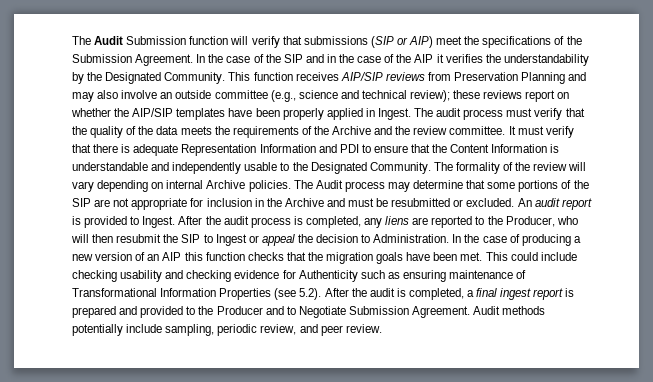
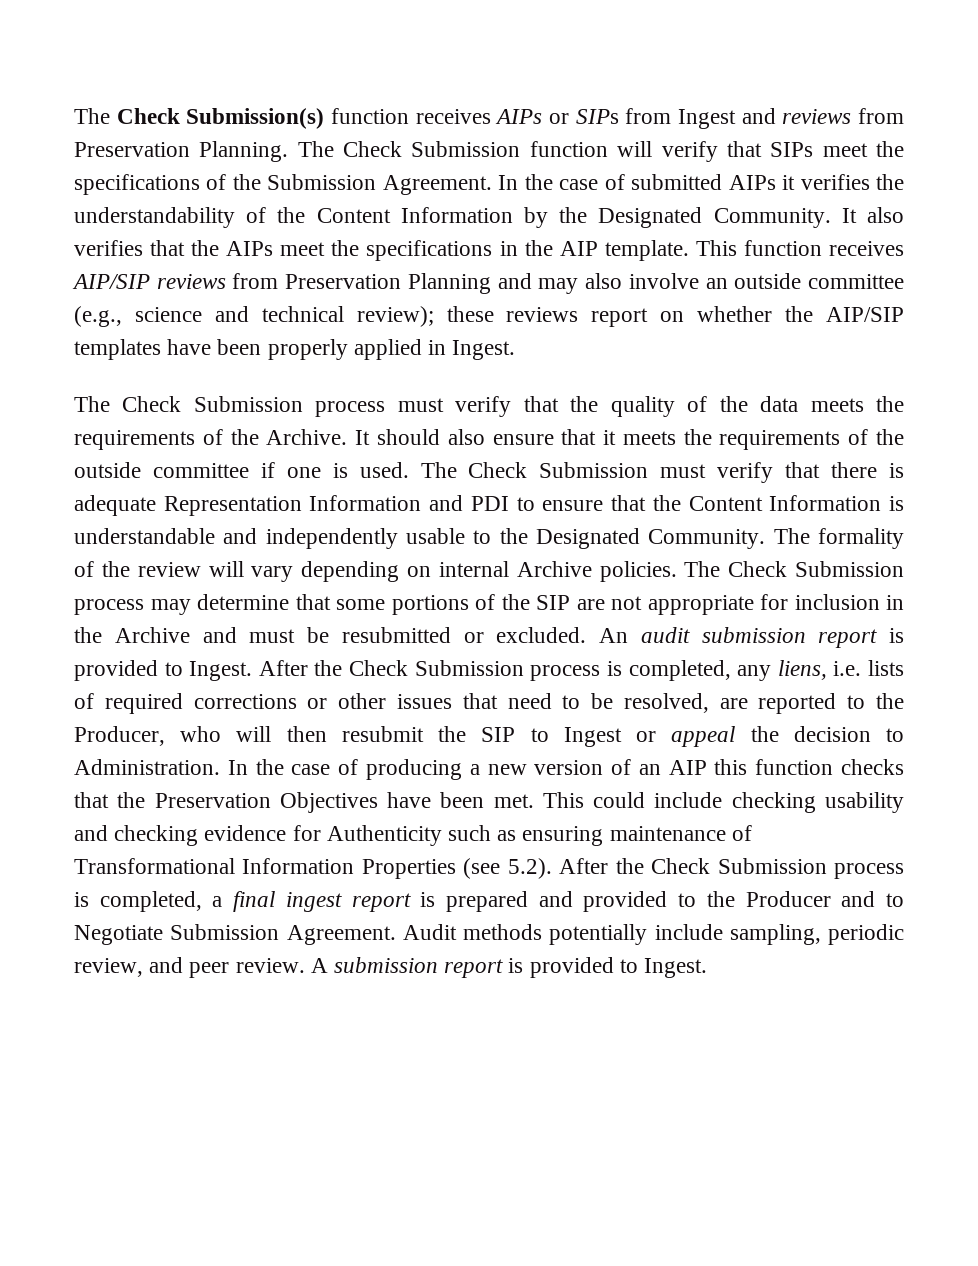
[72,36,124,45] The Audit -> [74,108,904,129] [74,141,403,162] The Check Submission(s) function receives AIPs or SIPs from Ingest and reviews from Preservation Planning. The Check
[303,36,434,48] submissions (SIP or AIP) -> [770,142,814,157] SIPs
[265,54,589,66] [72,72,226,84] the SIP and in the case of the AIP it verifies the understandability by the Designated Community. -> [631,174,904,190] [74,207,905,228] [74,240,689,261] submitted AIPs it verifies the understandability of the Content Information by the Designated Community. It also verifies that the AIPs meet the specifications in the AIP template.
[414,108,462,117] The audit -> [74,396,303,412] // The Check Submission
[332,126,516,135] Archive and the review committee. It -> [266,429,905,450] [74,462,649,478] Archive. It should also ensure that it meets the requirements of the outside committee if one is used. The Check Submission
[315,180,343,189] Audit -> [728,561,904,577] Check Submission
(560, 202) none -> [701,627,806,643] submission
[223,216,249,225] audit -> [349,660,524,676] Check Submission
[385,216,410,225] liens -> [777,660,905,680] [74,693,709,714] liens, i.e. lists of required corrections or other issues that need to be resolved,
[326,252,404,264] migration goals -> [154,792,378,813] Preservation Objectives
[369,288,395,297] audit -> [651,858,905,879] Check Submission process
(382, 328) none -> [310,957,708,978] A submission report is provided to Ingest.

